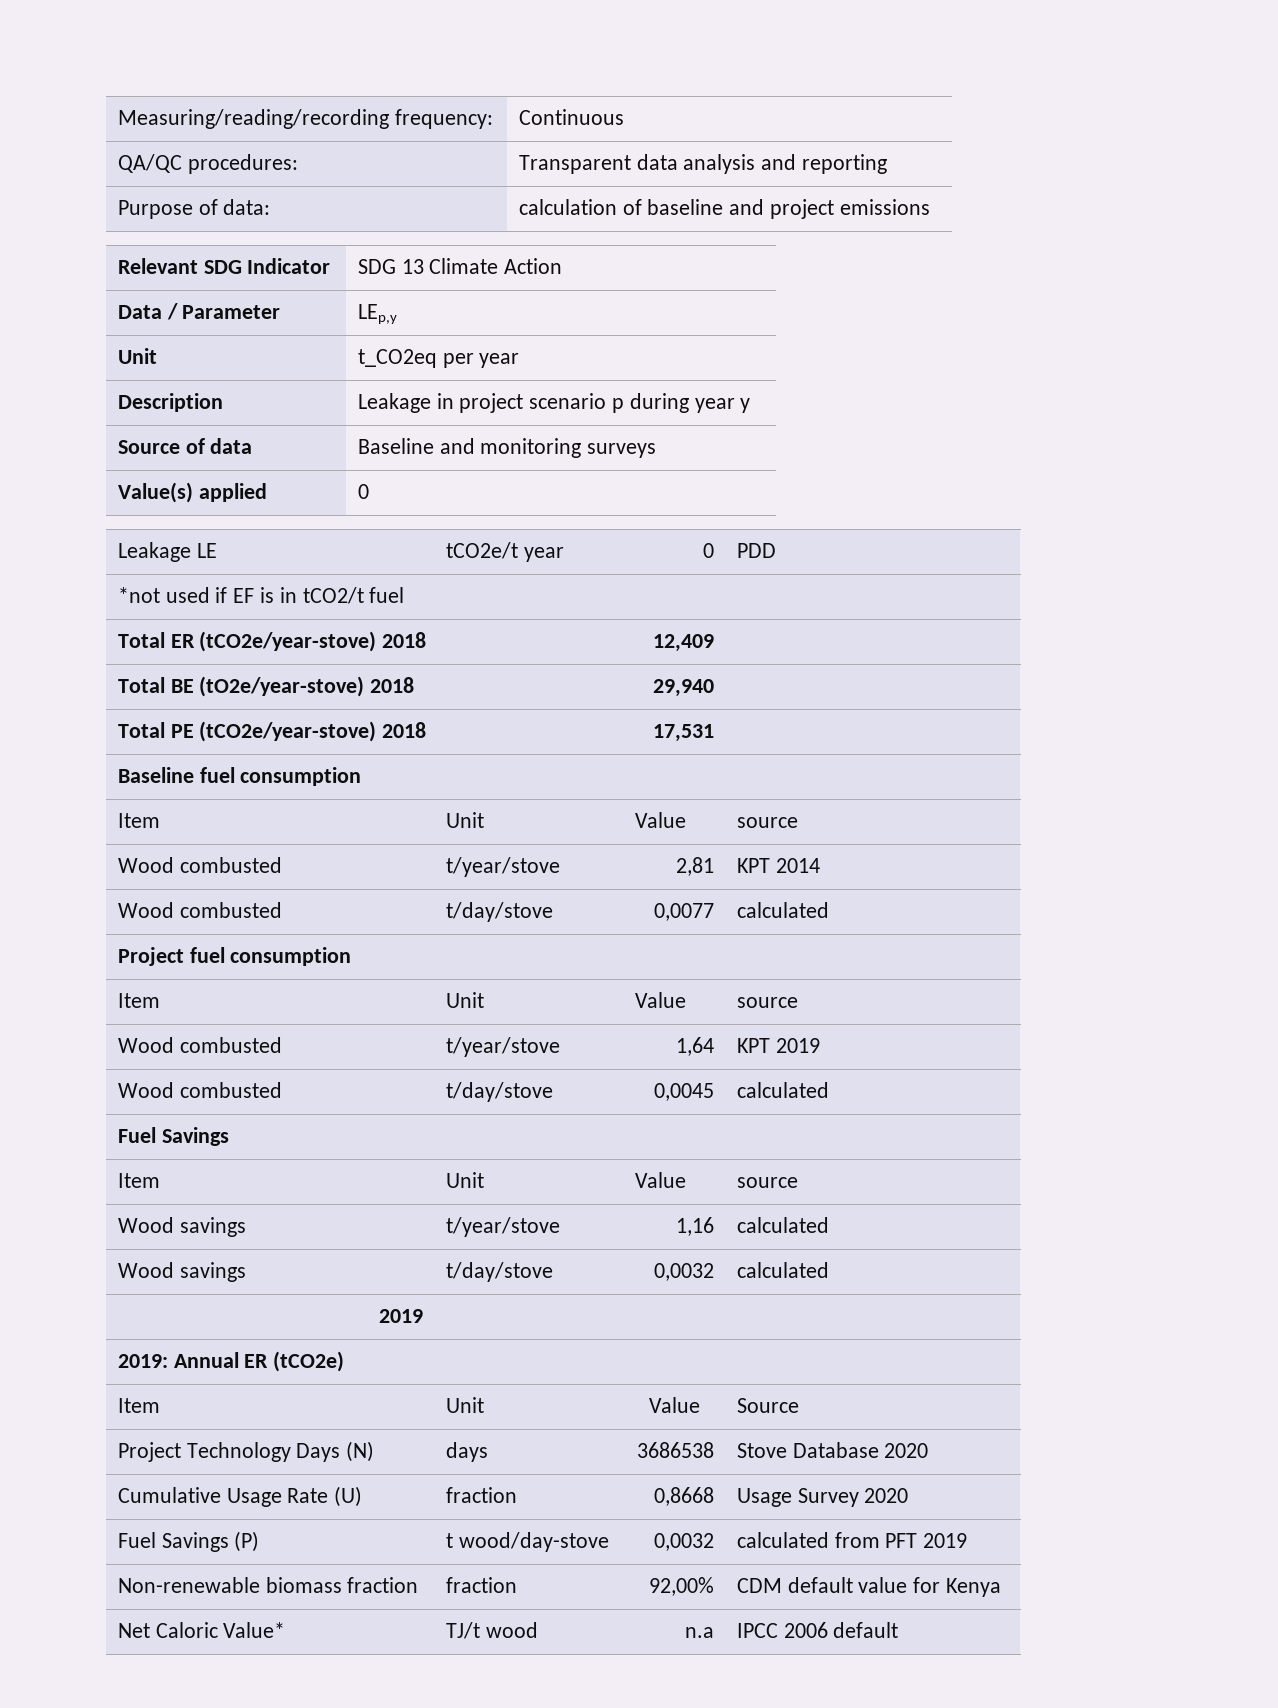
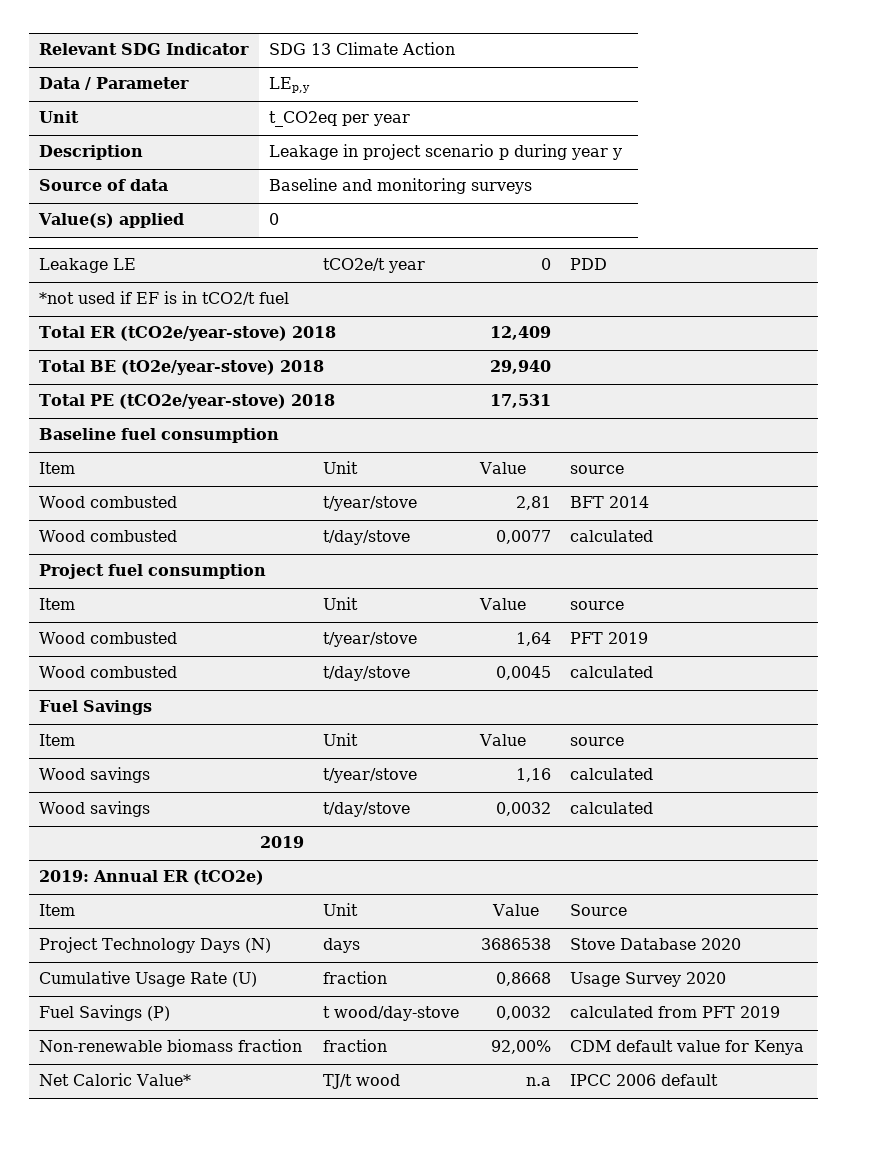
[117,109,493,129] [518,109,624,125] [117,154,298,174] [518,154,887,174] [117,199,271,219] [518,199,930,219] Measuring/reading/recording frequency: | Continuous // QA/QC procedures: | Transparent data analysis and reporting // Purpose of data: | calculation of baseline and project emissions // -> (38, 49) none
[736,858,770,873] KPT -> [569,496,604,508] BFT
[736,1038,770,1053] KPT -> [569,632,603,644] PFT

